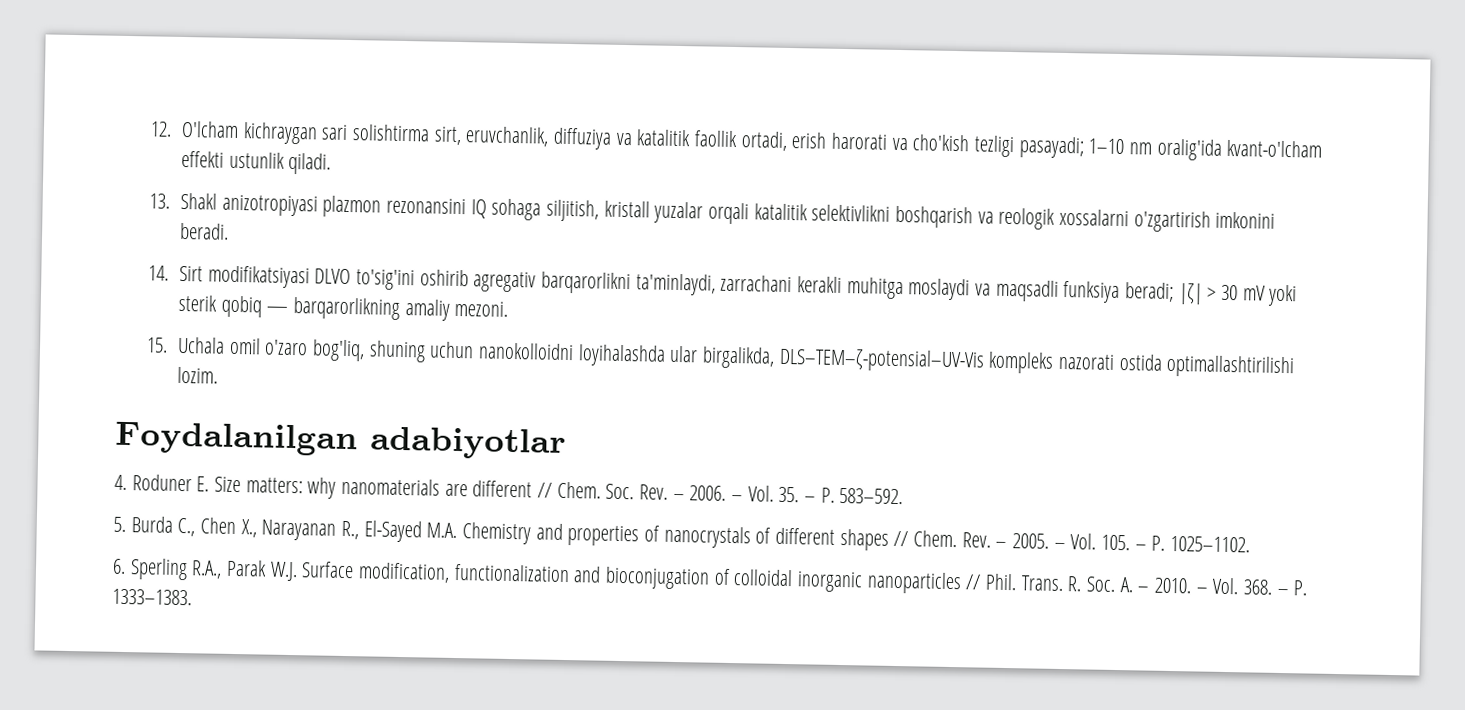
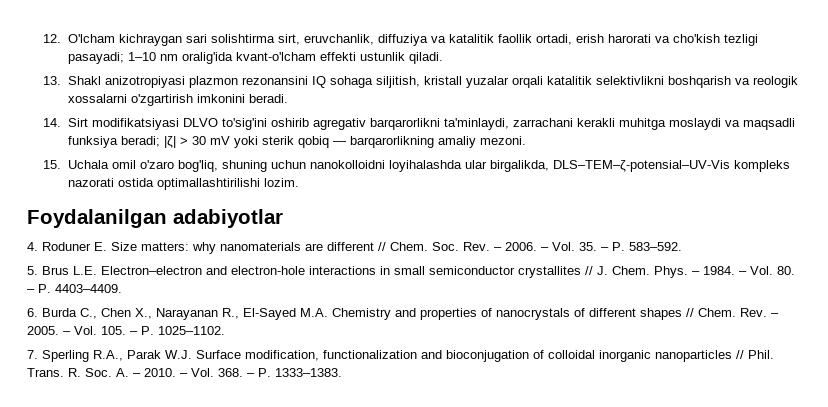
(126, 524) none -> [42,266,795,278] [27,284,122,293] [27,308,38,317] Brus L.E. Electron–electron and electron-hole interactions in small semiconductor crystallites // J. Chem. Phys. – 1984. – Vol. 80. – P. 4403–4409. // 6.
[112,558,126,575] 6. -> [27,350,38,359] 7.

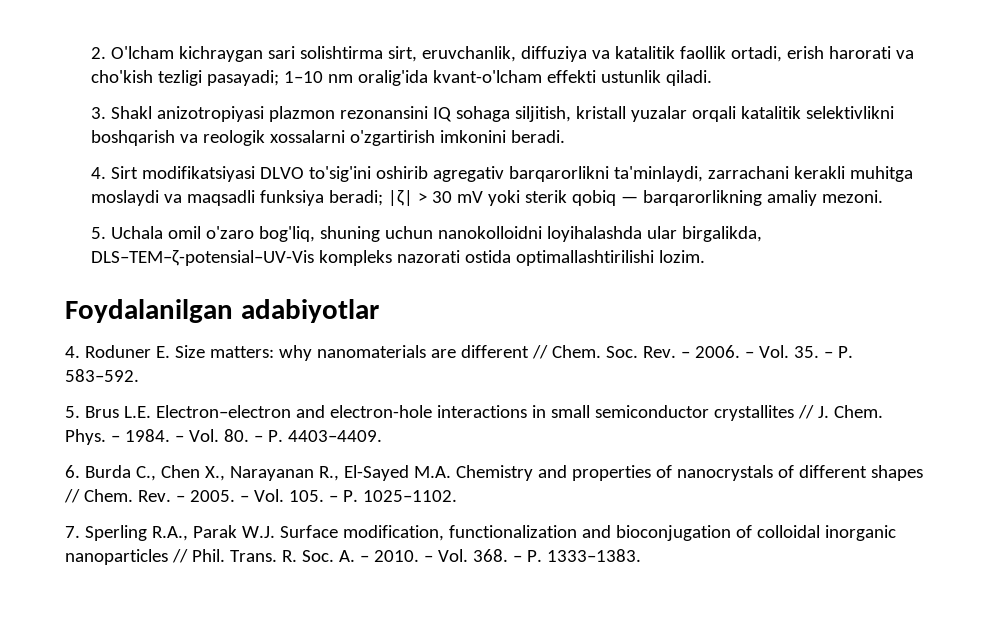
[43,34,62,43] 12. -> [90,47,106,59] 2.
[43,76,62,85] 13. -> [90,107,106,119] 3.
[43,118,62,127] 14. -> [90,167,106,179] 4.
[43,160,62,169] 15. -> [90,227,106,239] 5.

